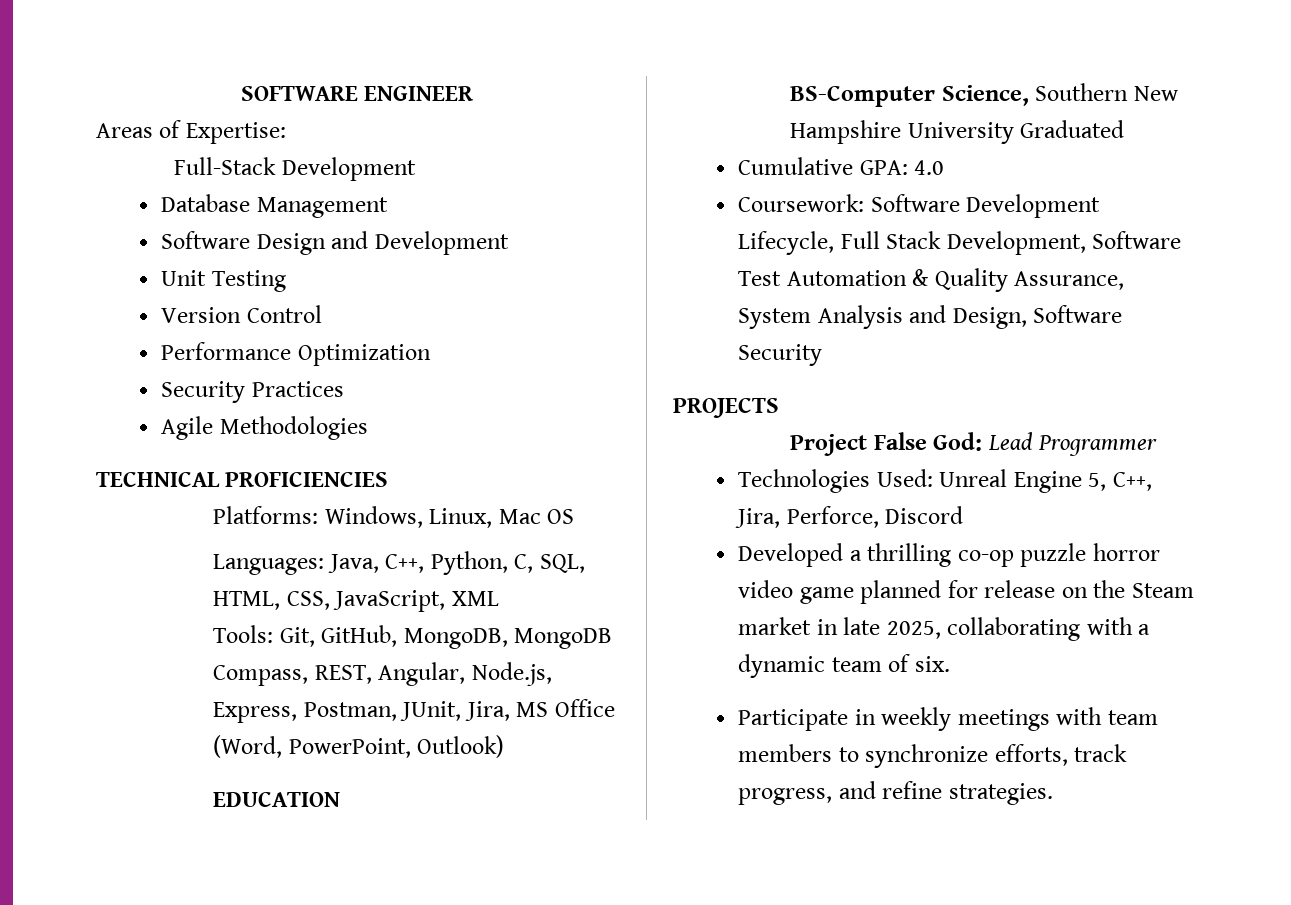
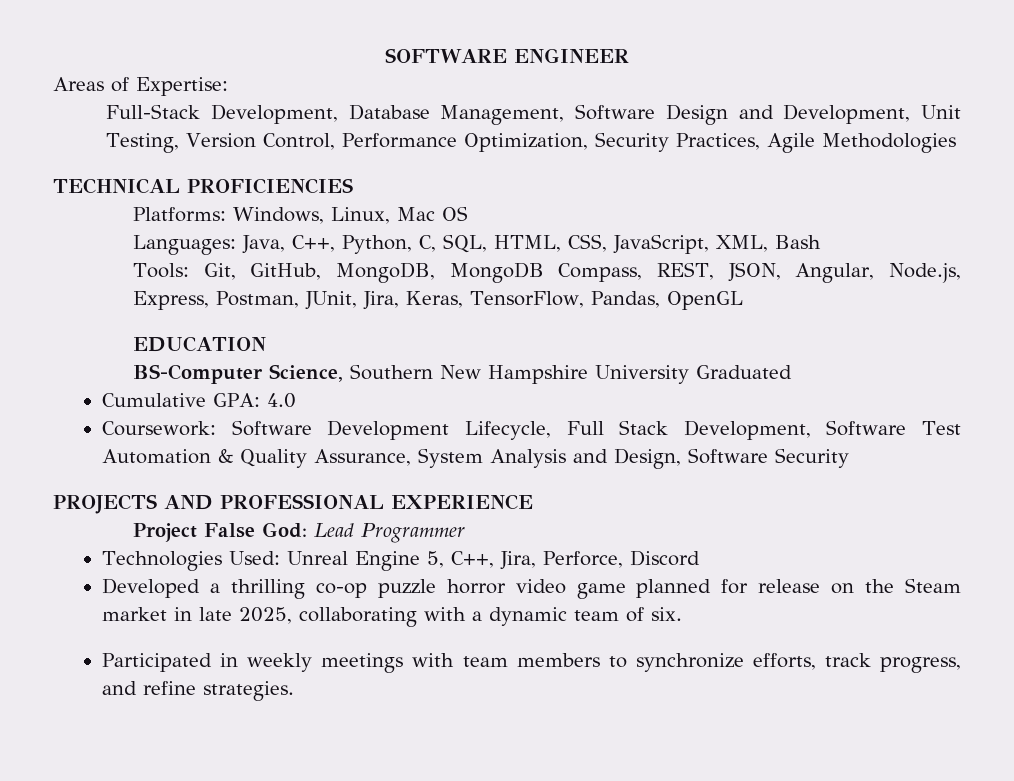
[281,157,416,181] [161,194,388,218] [161,231,509,255] [161,270,286,292] [161,305,322,323] [161,342,431,366] [161,381,344,403] Development // Database Management // Software Design and Development // Unit Testing // Version Control // Performance Optimization // Security Practices // -> [211,104,961,125] [106,132,761,153] Development, Database Management, Software Design and Development, Unit Testing, Version Control, Performance Optimization, Security Practices,
[451,591,499,606] XML -> [716,235,822,252] XML, Bash
(372, 674) none -> [727,262,781,282] JSON,
[516,699,615,717] [213,735,505,758] MS Office (Word, PowerPoint, Outlook) -> [405,291,743,310] Keras, TensorFlow, Pandas, OpenGL
(779, 408) none -> [164,494,533,510] AND PROFESSIONAL EXPERIENCE
[738,709,849,731] Participate -> [102,653,213,672] Participated

